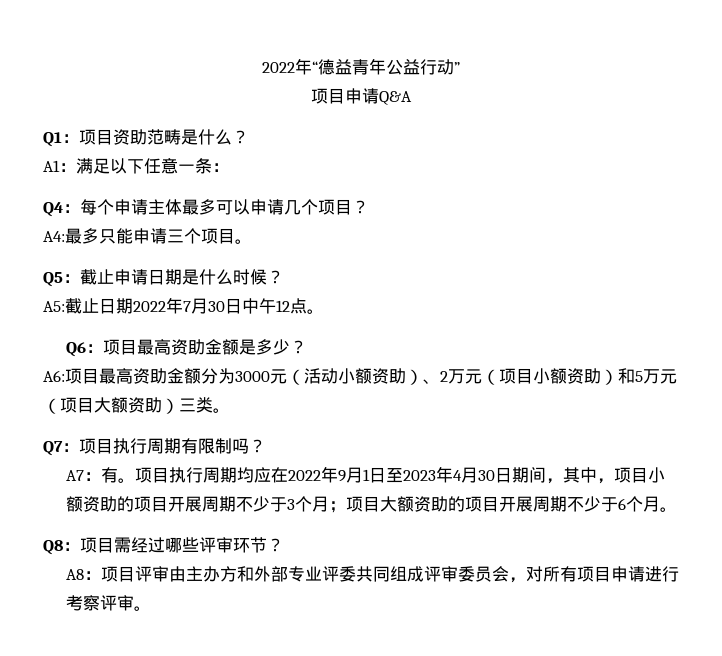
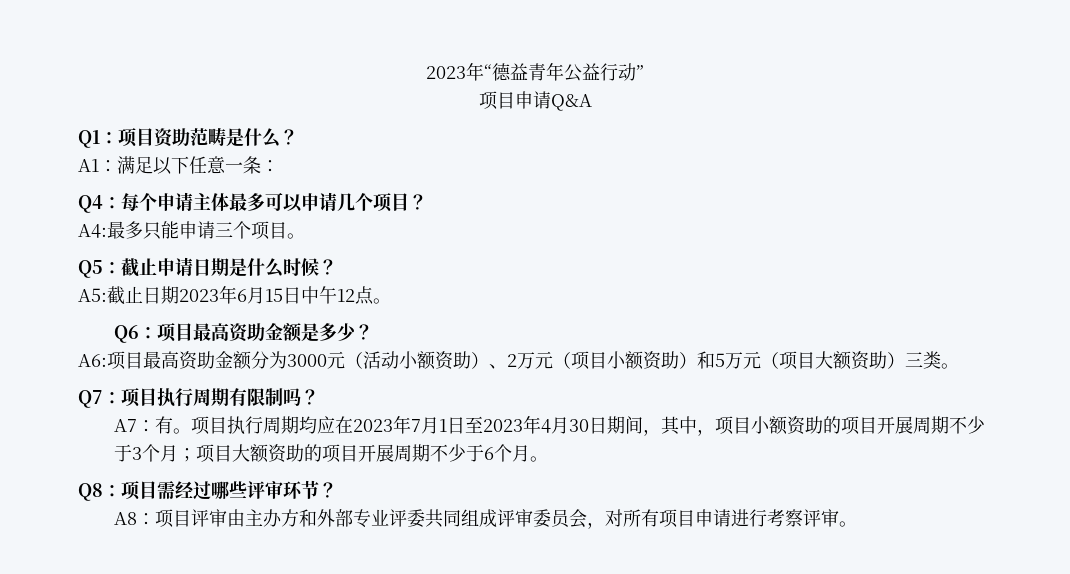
[262,62,295,73] 2022 -> [426,66,466,79] 2023
[133,297,225,314] 2022年7月30 -> [179,285,283,304] 2023年6月15
[287,466,346,483] 2022年9 -> [352,415,421,434] 2023年7

